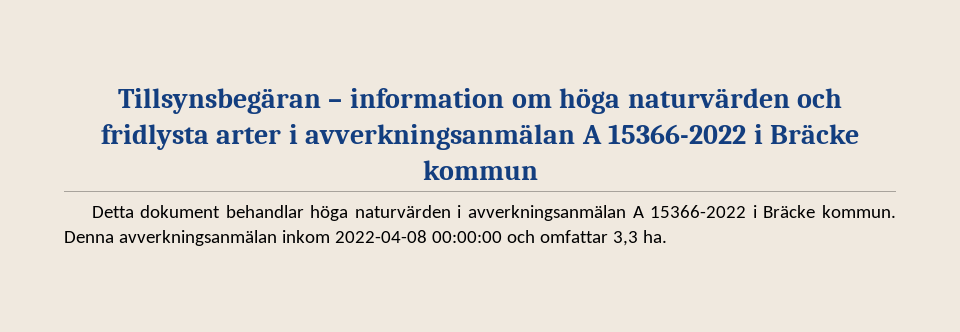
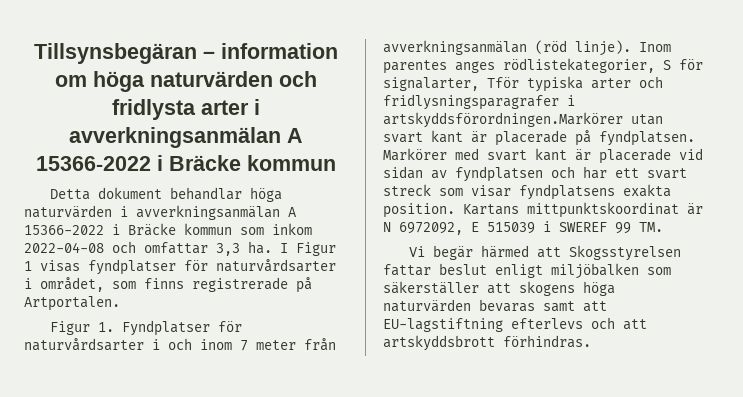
[822,205,897,218] [64,230,277,246] kommun. Denna avverkningsanmälan -> [184,223,264,235] kommun som
[431,231,502,243] 00:00:00 -> (104, 247) none
(667, 236) none -> [280,242,336,256] [24,259,336,275] [24,277,312,293] [24,296,120,311] [50,320,243,336] [24,338,336,351] [383,40,671,56] [383,58,703,74] [383,76,663,92] [383,94,575,110] [383,112,663,128] [383,130,695,146] [383,148,703,164] [383,166,687,182] [383,184,671,200] [383,202,703,218] [383,221,663,235] [409,245,682,261] [383,263,671,279] [383,281,615,296] [383,299,607,312] [383,317,647,332] [383,335,591,351] I Figur 1 visas fyndplatser för naturvårdsarter i området, som finns registrerade på Artportalen. // Figur 1. Fyndplatser för naturvårdsarter i och inom 7 meter från avverkningsanmälan (röd linje). Inom parentes anges rödlistekategorier, S för signalarter, Tför typiska arter och fridlysningsparagrafer i artskyddsförordningen.Markörer utan svart kant är placerade på fyndplatsen. Markörer med svart kant är placerade vid sidan av fyndplatsen och har ett svart streck som visar fyndplatsens exakta position. Kartans mittpunktskoordinat är N 6972092, E 515039 i SWEREF 99 TM. // Vi begär härmed att Skogsstyrelsen fattar beslut enligt miljöbalken som säkerställer att skogens höga naturvärden bevaras samt att EU-lagstiftning efterlevs och att artskyddsbrott förhindras.

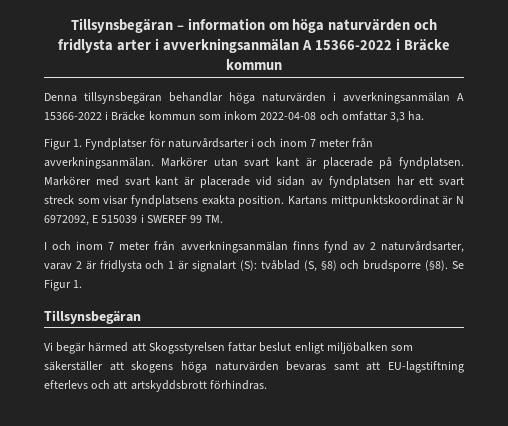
[50,187,163,200] Detta dokument -> [44,92,162,104] Denna tillsynsbegäran
[280,242,336,256] [24,259,336,275] [24,277,312,293] [24,296,120,311] I Figur 1 visas fyndplatser för naturvårdsarter i området, som finns registrerade på Artportalen. -> (425, 116) none
[383,40,671,56] [383,58,703,74] [383,76,663,92] [383,94,575,110] [383,112,623,128] avverkningsanmälan (röd linje). Inom parentes anges rödlistekategorier, S för signalarter, Tför typiska arter och fridlysningsparagrafer i artskyddsförordningen.Markörer -> [44,157,208,169] avverkningsanmälan. Markörer
[551,166,575,178] och -> (391, 182) none
(663, 227) none -> [44,241,464,253] [44,260,465,272] [44,279,83,291] [44,310,141,324] // I och inom 7 meter från avverkningsanmälan finns fynd av 2 naturvårdsarter, varav 2 är fridlysta och 1 är signalart (S): tvåblad (S, §8) och brudsporre (§8). Se Figur 1. // Tillsynsbegäran

